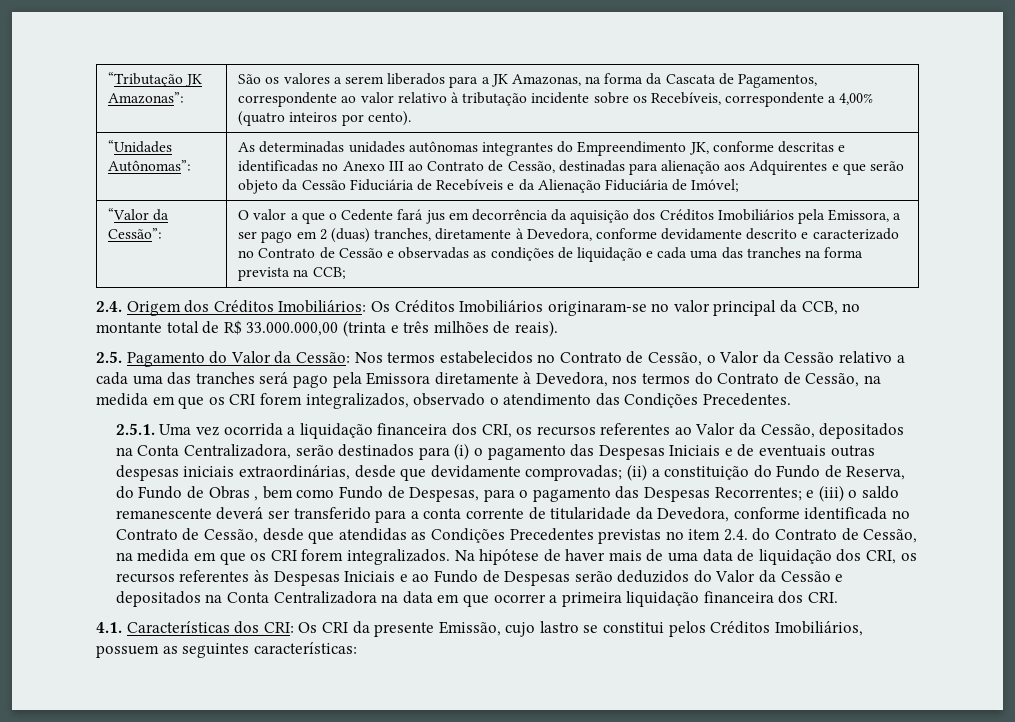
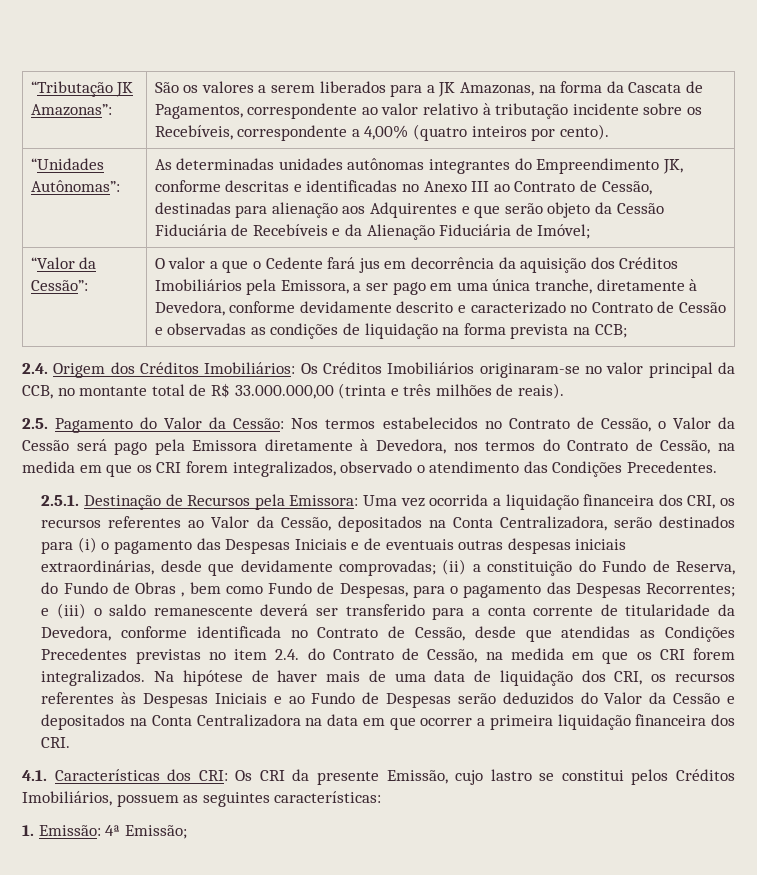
[319,228,432,243] 2 (duas) tranches, -> [456,279,592,294] uma única tranche,
[646,247,801,259] e cada uma das tranches -> (438, 331) none
[839,351,905,363] [96,372,255,385] relativo a cada uma das tranches -> (69, 445) none
(155, 429) none -> [83,494,359,510] Destinação de Recursos pela Emissora:
(357, 648) none -> [22,825,187,839] // 1. Emissão: 4ª Emissão;

